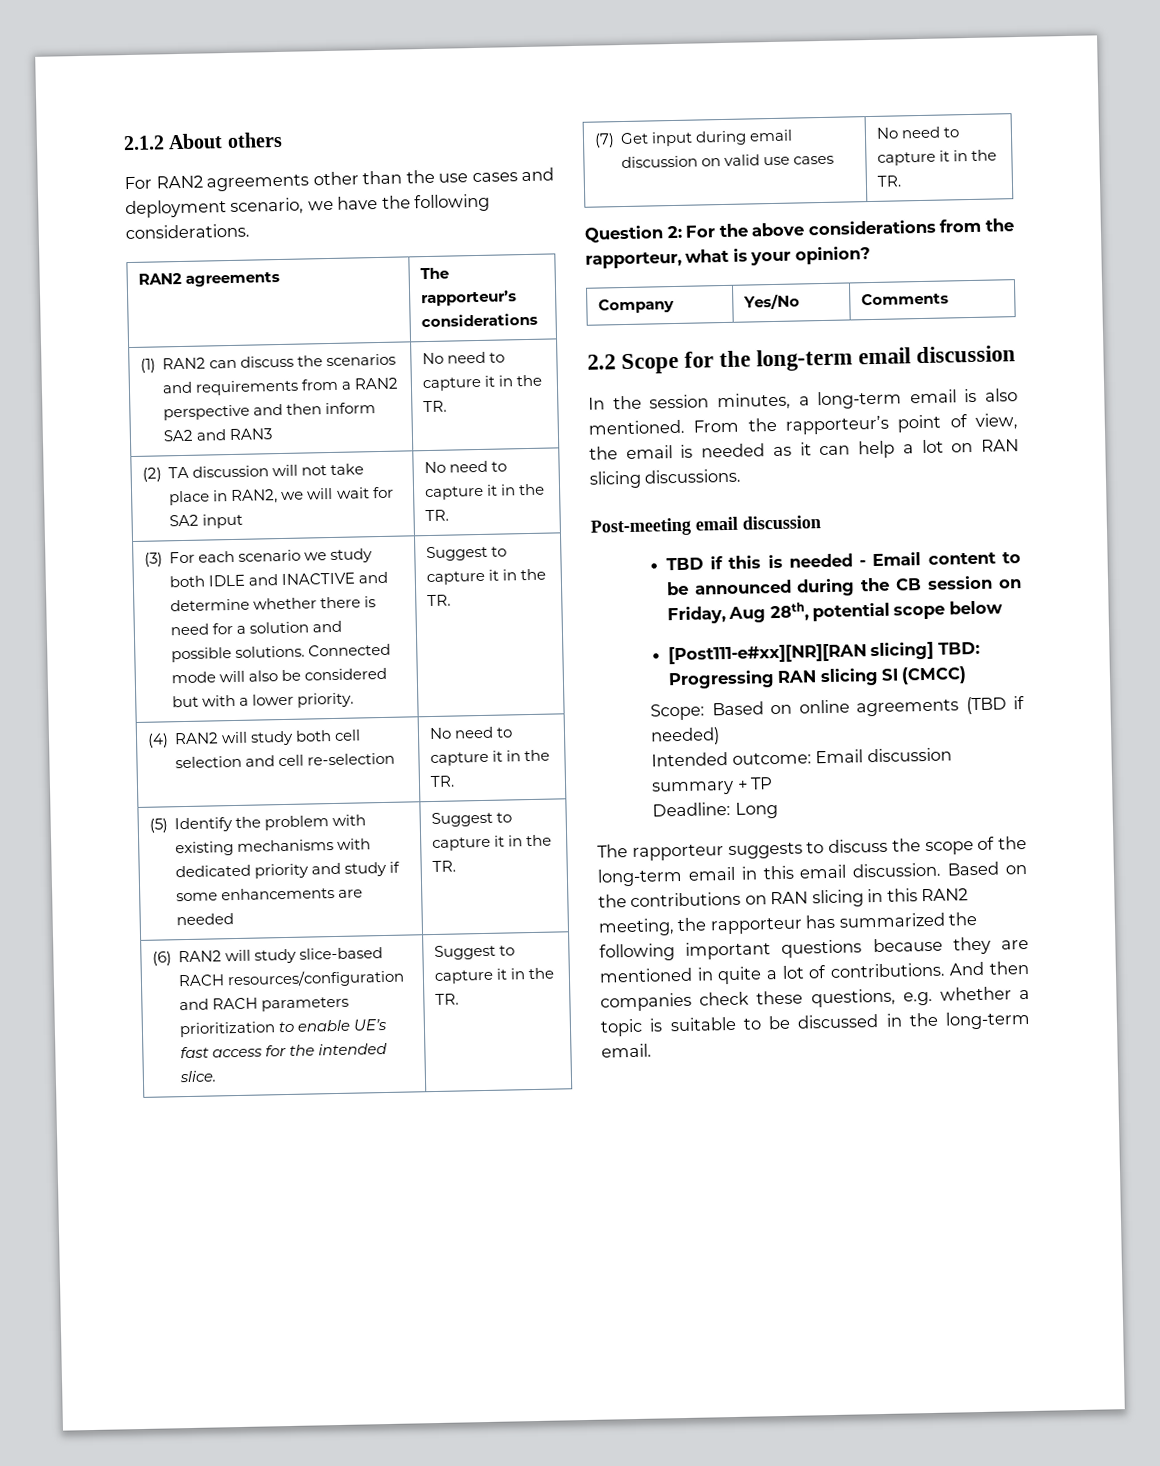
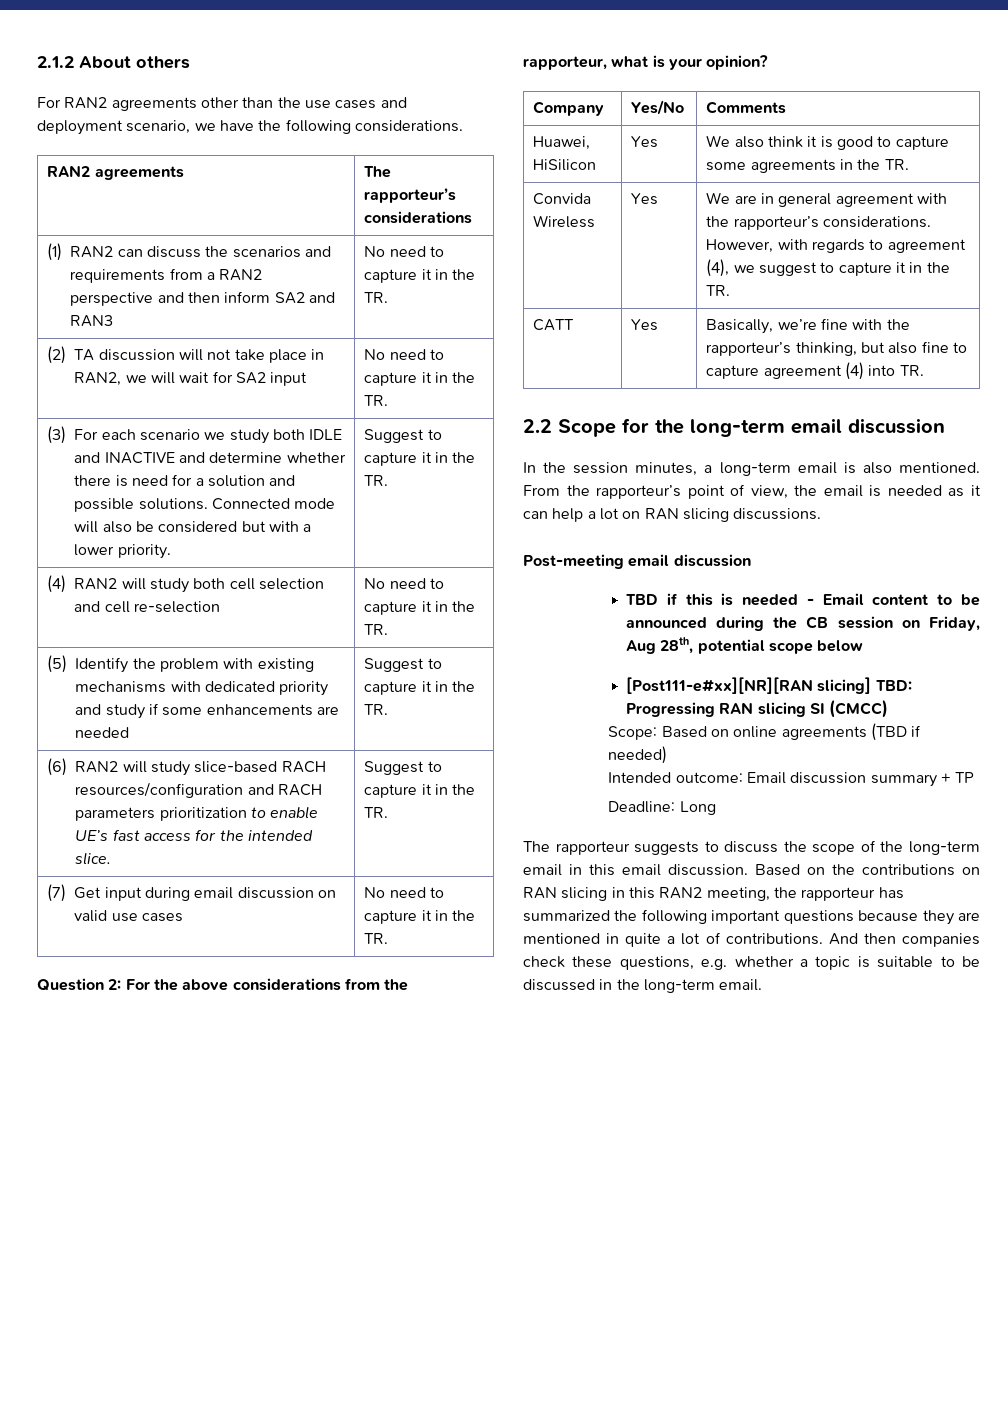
(949, 299) none -> [533,136,591,150] [533,159,597,171] [631,136,659,148] [706,135,949,150] [706,159,909,173] [533,193,592,205] [533,215,596,228] [631,193,659,205] [706,192,947,207] [706,216,931,230] [706,239,966,253] [706,259,950,277] [706,285,731,296] [533,319,575,331] [631,319,659,331] [706,318,910,334] [706,341,967,356] [706,362,924,380] // Huawei, HiSilicon | Yes | We also think it is good to capture some agreements in the TR. // Convida Wireless | Yes | We are in general agreement with the rapporteur’s considerations. However, with regards to agreement (4), we suggest to capture it in the TR. // CATT | Yes | Basically, we’re fine with the rapporteur’s thinking, but also fine to capture agreement (4) into TR.

